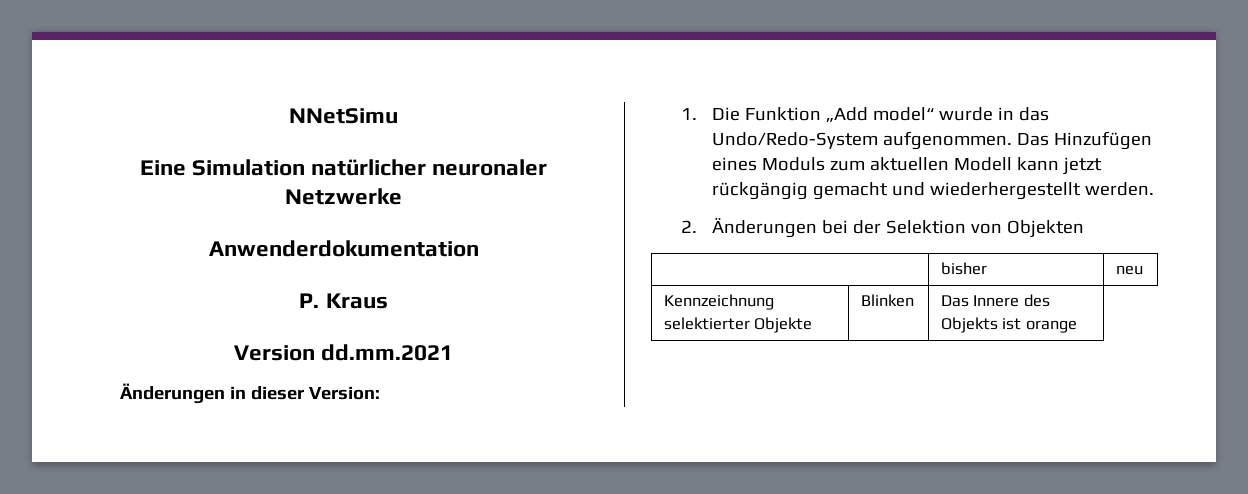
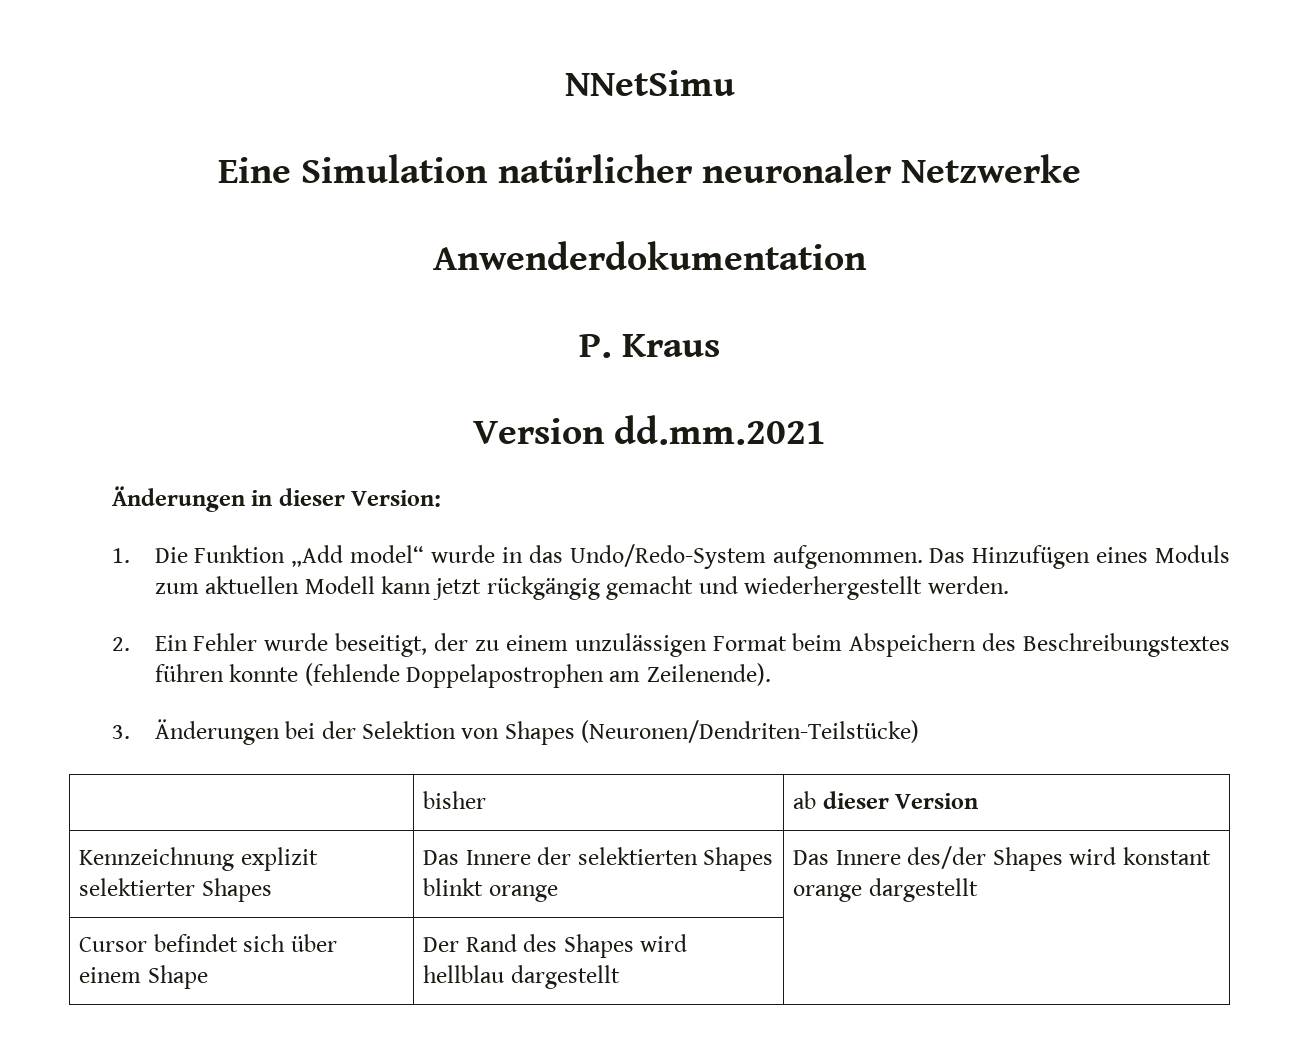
(698, 226) none -> [154,633,1231,657] [154,663,771,688] [111,725,130,739] Ein Fehler wurde beseitigt, der zu einem unzulässigen Format beim Abspeichern des Beschreibungstextes führen konnte (fehlende Doppelapostrophen am Zeilenende). // 3.
[1006,220,1084,238] Objekten -> [504,720,920,745] Shapes (Neuronen/Dendriten-Teilstücke)
[1115,265,1143,275] [663,294,774,310] [663,317,813,333] [860,294,914,307] [940,294,1050,307] [940,317,1077,333] neu // Kennzeichnung selektierter Objekte | Blinken | Das Innere des Objekts ist orange -> [793,791,979,809] [79,847,318,871] [79,878,272,902] [423,847,774,871] [423,878,558,902] [793,846,1211,871] [793,878,978,902] [79,934,337,952] [79,965,208,989] [423,934,688,958] [423,965,620,989] ab dieser Version // Kennzeichnung explizit selektierter Shapes | Das Innere der selektierten Shapes blinkt orange | Das Innere des/der Shapes wird konstant orange dargestellt // Cursor befindet sich über einem Shape | Der Rand des Shapes wird hellblau dargestellt |

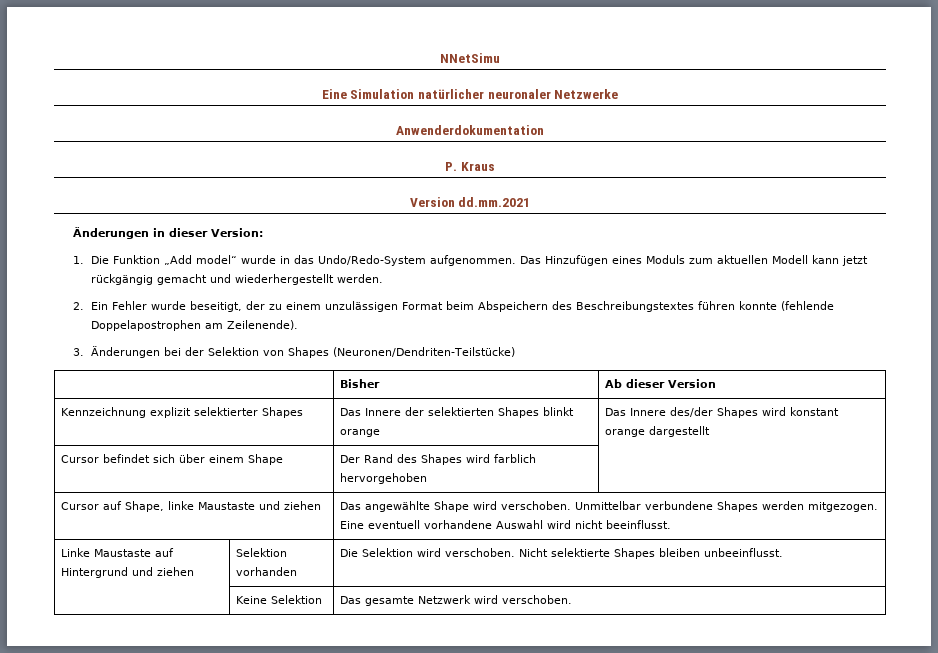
[423,791,487,809] [793,791,817,809] bisher | ab -> [339,379,380,388] [604,379,622,388] Bisher | Ab
[423,965,620,989] hellblau dargestellt | -> [493,454,536,463] [339,473,427,484] [60,501,321,512] [339,501,878,512] [339,520,671,529] [60,548,174,557] [60,567,194,578] [235,548,287,557] [235,567,297,576] [339,548,783,559] [235,595,322,604] [339,595,572,606] farblich hervorgehoben | // Cursor auf Shape, linke Maustaste und ziehen | Das angewählte Shape wird verschoben. Unmittelbar verbundene Shapes werden mitgezogen. Eine eventuell vorhandene Auswahl wird nicht beeinflusst. // Linke Maustaste auf Hintergrund und ziehen | Selektion vorhanden | Die Selektion wird verschoben. Nicht selektierte Shapes bleiben unbeeinflusst. // | Keine Selektion | Das gesamte Netzwerk wird verschoben.

